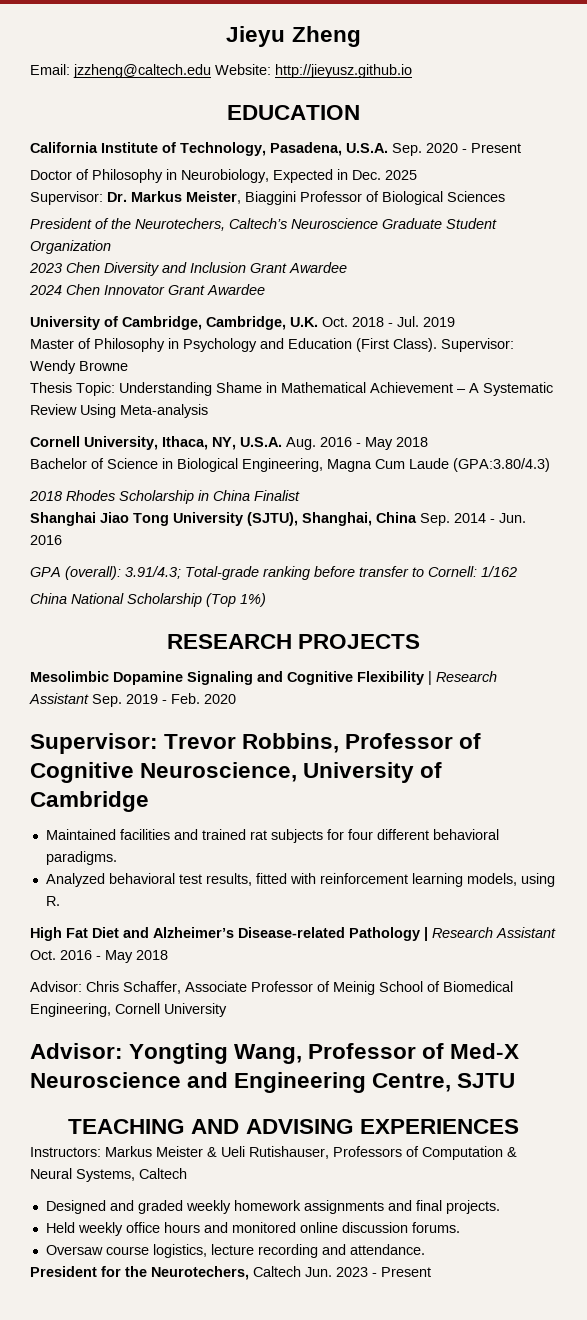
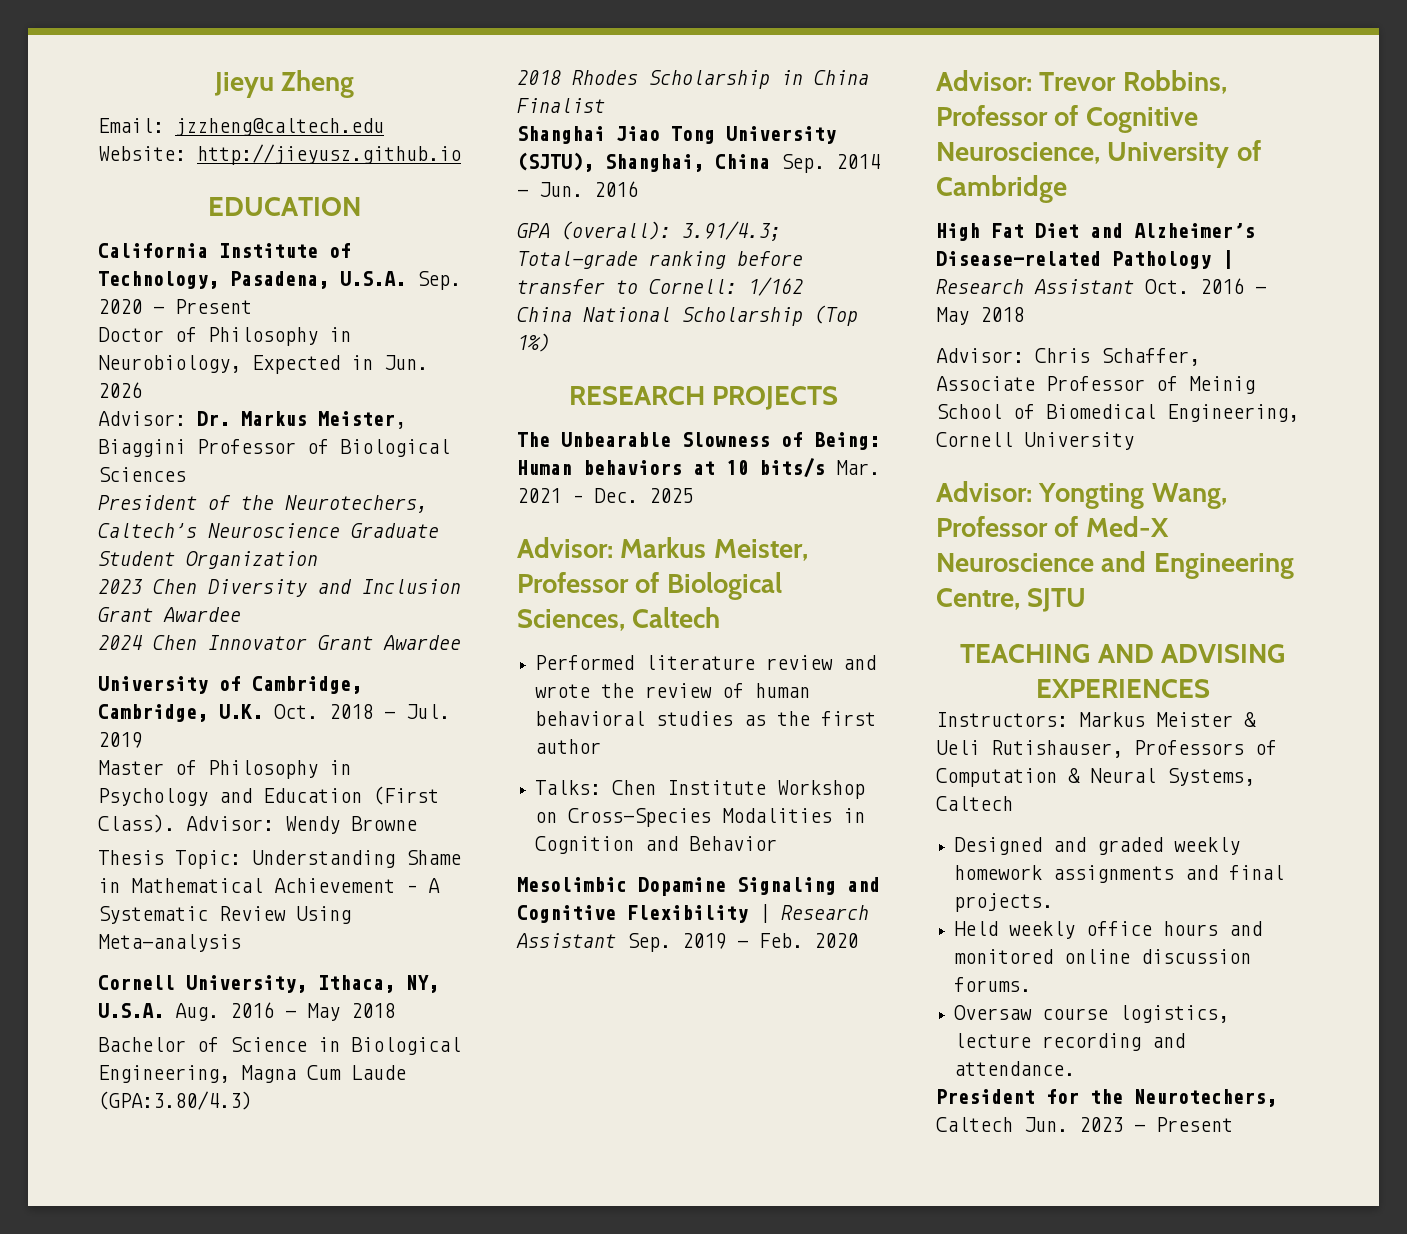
[352,170,417,180] [30,191,103,205] Dec. 2025 // Supervisor: -> [384,355,428,370] [98,382,142,398] [98,411,186,426] Jun. 2026 // Advisor:
[441,338,514,352] Supervisor: -> [186,816,274,831] Advisor:
(421, 641) none -> [517,432,880,450] [517,458,880,478] [517,488,693,503] [517,537,808,561] [517,572,782,600] [517,607,721,631] [535,655,877,670] [535,683,811,698] [535,711,877,726] [535,739,602,754] [535,780,866,799] [535,808,866,827] [535,836,778,854] // The Unbearable Slowness of Being: Human behaviors at 10 bits/s Mar. 2021 – Dec. 2025 // Advisor: Markus Meister, Professor of Biological Sciences, Caltech // Performed literature review and wrote the review of human behavioral studies as the first author // Talks: Chen Institute Workshop on Cross-Species Modalities in Cognition and Behavior
[30,733,158,754] Supervisor: -> [936,70,1032,91] Advisor:
[45,829,499,843] [45,851,117,865] [45,873,555,887] [45,896,60,906] // Maintained facilities and trained rat subjects for four different behavioral paradigms. // Analyzed behavioral test results, fitted with reinforcement learning models, using R. -> (1067, 189) none

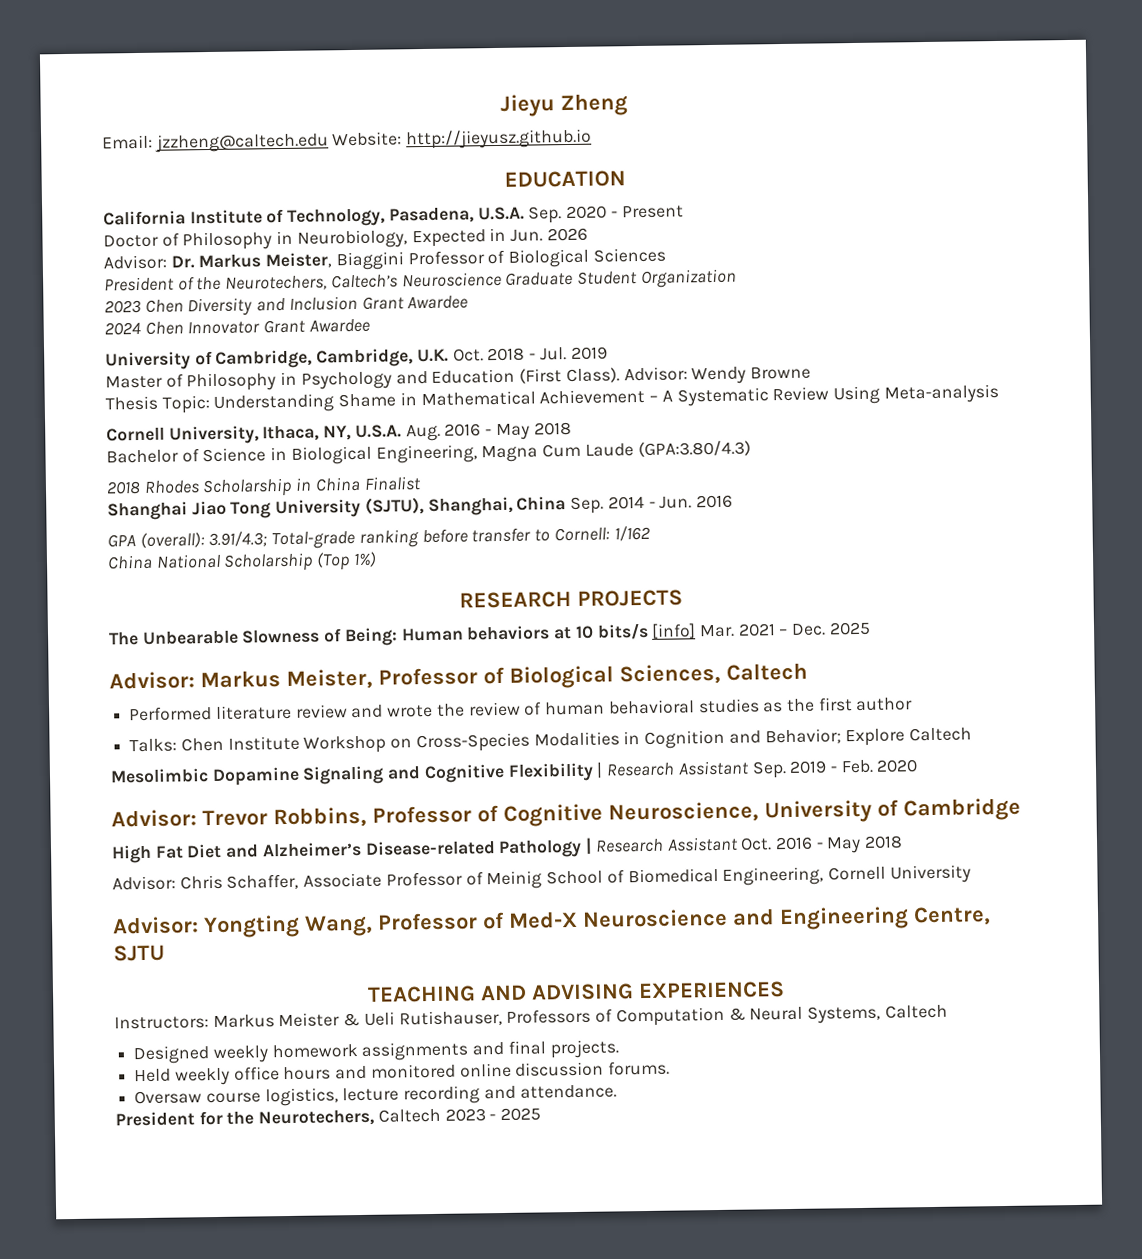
(825, 468) none -> [651,623,697,639] [info]
[689,836,778,851] Behavior -> [764,727,972,747] Behavior; Explore Caltech
[1053,837,1164,855] and graded -> (211, 1055) none
[1024,1117,1068,1132] Jun. -> (441, 1115) none
[1156,1117,1233,1132] Present -> [500,1107,542,1122] 2025

